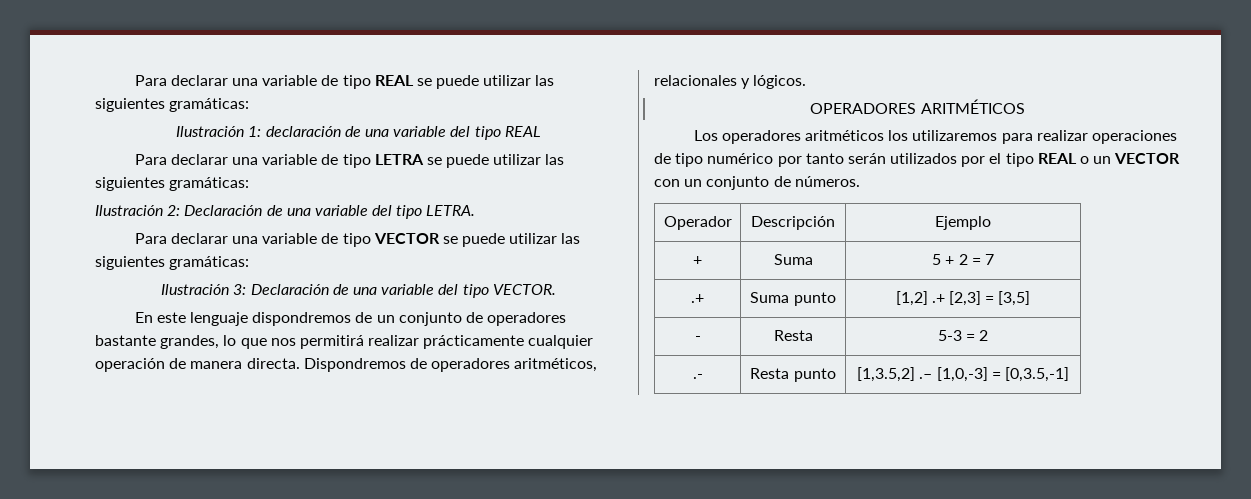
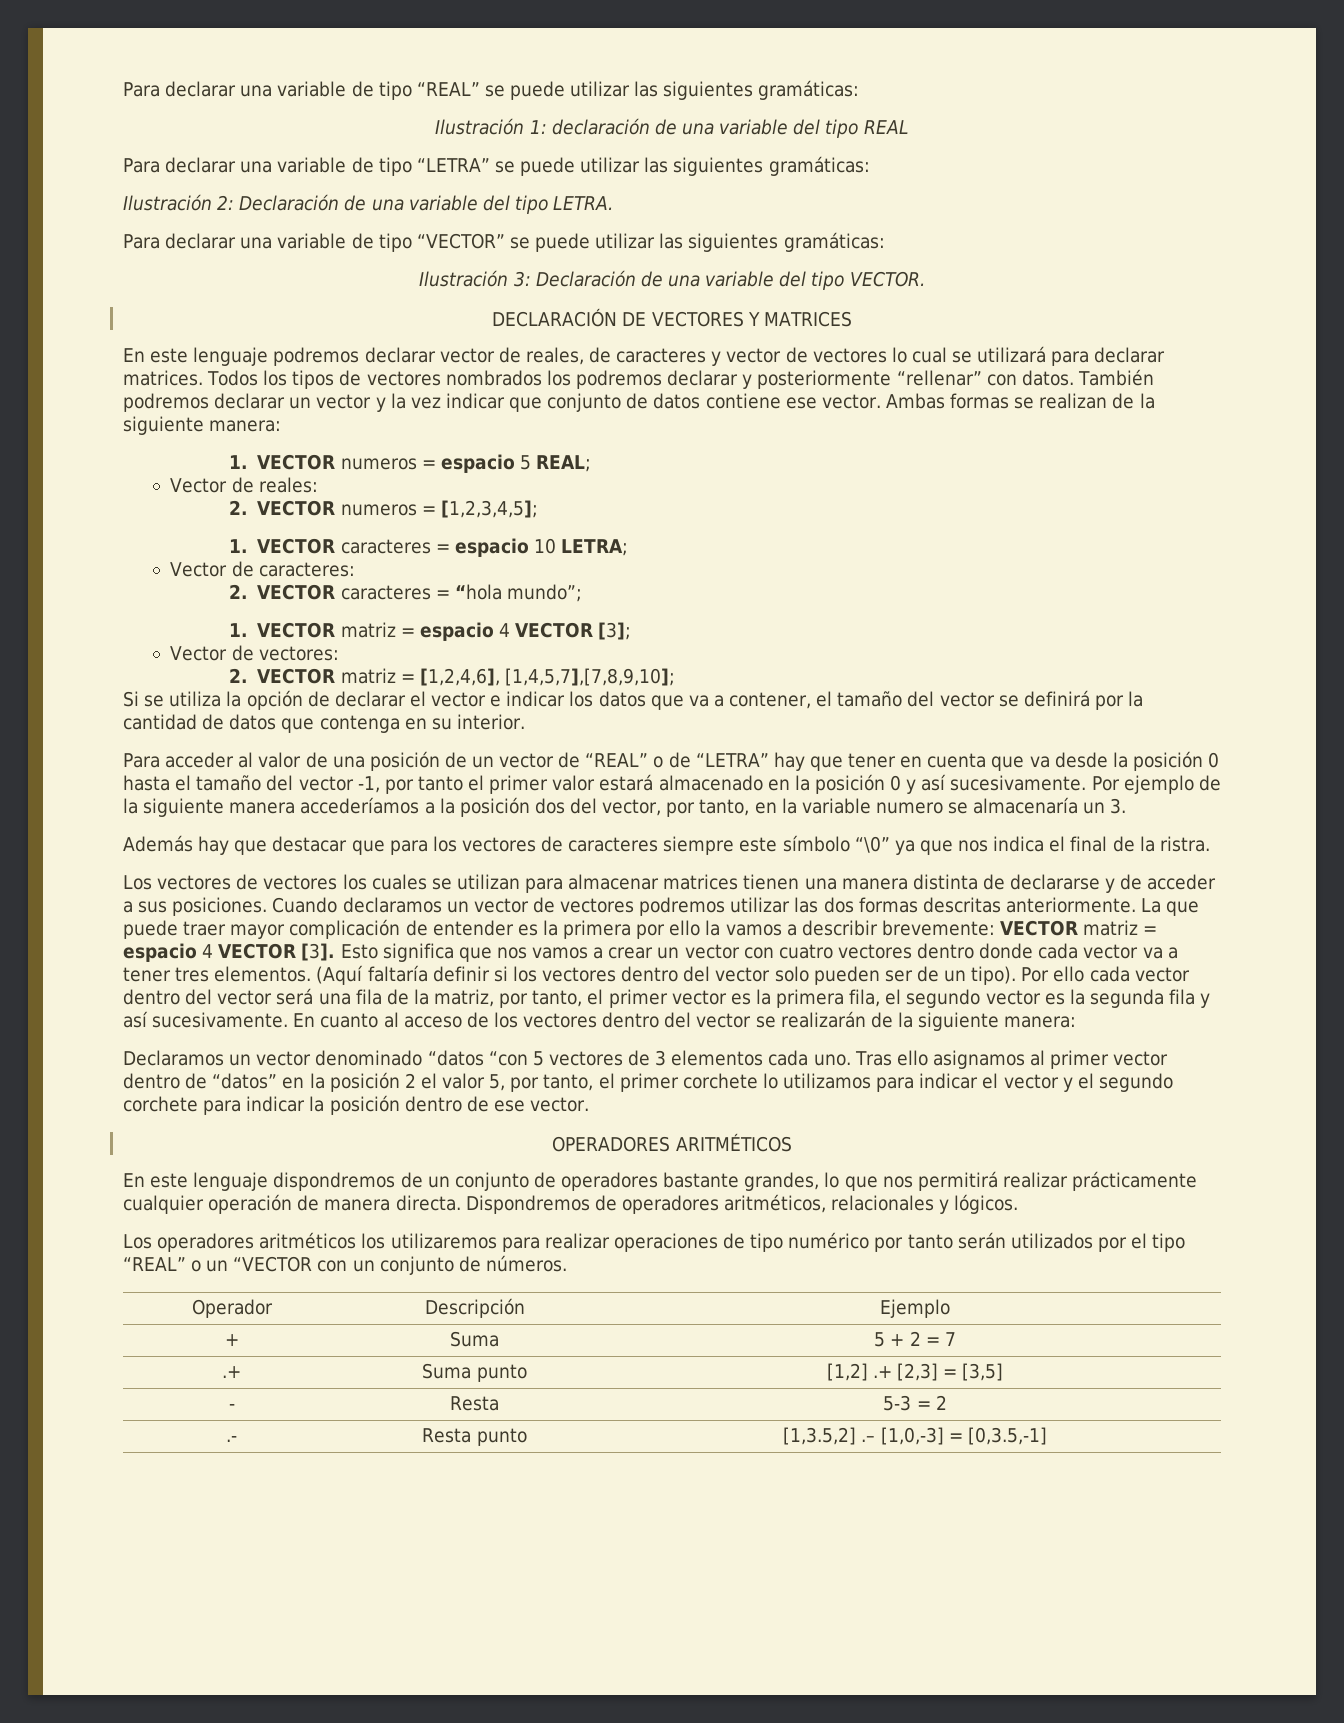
[134,75,414,89] Para declarar una variable de tipo REAL -> [123,81,480,100] Para declarar una variable de tipo “REAL”
[374,154,424,165] LETRA -> [416,158,490,172] “LETRA”
[373,233,440,244] VECTOR -> [416,233,505,249] “VECTOR”
(556, 289) none -> [492,308,852,327] [123,346,1166,366] [123,369,1154,389] [123,393,1155,412] [123,416,282,435] [228,454,592,473] [170,477,318,493] [228,500,538,518] [228,538,629,557] [170,561,355,577] [228,584,582,602] [228,622,632,641] [170,645,339,661] [228,668,675,686] [123,690,1144,710] [123,714,525,733] [123,751,1220,771] [123,774,1221,794] [123,797,1127,817] [123,835,1210,855] [123,874,1217,893] [123,897,1200,916] [123,919,1158,939] [123,943,1178,962] [123,965,1190,985] [123,988,1211,1008] [123,1011,1077,1031] [123,1050,1169,1069] [123,1072,1173,1092] [123,1095,590,1115] [552,1133,792,1152] // DECLARACIÓN DE VECTORES Y MATRICES // En este lenguaje podremos declarar vector de reales, de caracteres y vector de vectores lo cual se utilizará para declarar matrices. Todos los tipos de vectores nombrados los podremos declarar y posteriormente “rellenar” con datos. También podremos declarar un vector y la vez indicar que conjunto de datos contiene ese vector. Ambas formas se realizan de la siguiente manera: // 1. VECTOR numeros = espacio 5 REAL; // Vector de reales: // 2. VECTOR numeros = [1,2,3,4,5]; // 1. VECTOR caracteres = espacio 10 LETRA; // Vector de caracteres: // 2. VECTOR caracteres = “hola mundo”; // 1. VECTOR matriz = espacio 4 VECTOR [3]; // Vector de vectores: // 2. VECTOR matriz = [1,2,4,6], [1,4,5,7],[7,8,9,10]; // Si se utiliza la opción de declarar el vector e indicar los datos que va a contener, el tamaño del vector se definirá por la cantidad de datos que contenga en su interior. // Para acceder al valor de una posición de un vector de “REAL” o de “LETRA” hay que tener en cuenta que va desde la posición 0 hasta el tamaño del vector -1, por tanto el primer valor estará almacenado en la posición 0 y así sucesivamente. Por ejemplo de la siguiente manera accederíamos a la posición dos del vector, por tanto, en la variable numero se almacenaría un 3. // Además hay que destacar que para los vectores de caracteres siempre este símbolo “\0” ya que nos indica el final de la ristra. // Los vectores de vectores los cuales se utilizan para almacenar matrices tienen una manera distinta de declararse y de acceder a sus posiciones. Cuando declaramos un vector de vectores podremos utilizar las dos formas descritas anteriormente. La que puede traer mayor complicación de entender es la primera por ello la vamos a describir brevemente: VECTOR matriz = espacio 4 VECTOR [3]. Esto significa que nos vamos a crear un vector con cuatro vectores dentro donde cada vector va a tener tres elementos. (Aquí faltaría definir si los vectores dentro del vector solo pueden ser de un tipo). Por ello cada vector dentro del vector será una fila de la matriz, por tanto, el primer vector es la primera fila, el segundo vector es la segunda fila y así sucesivamente. En cuanto al acceso de los vectores dentro del vector se realizarán de la siguiente manera: // Declaramos un vector denominado “datos “con 5 vectores de 3 elementos cada uno. Tras ello asignamos al primer vector dentro de “datos” en la posición 2 el valor 5, por tanto, el primer corchete lo utilizamos para indicar el vector y el segundo corchete para indicar la posición dentro de ese vector. // OPERADORES ARITMÉTICOS
[810,99,1025,114] // OPERADORES ARITMÉTICOS -> (1019, 1204) none
[1037,153,1077,164] REAL -> [123,1257,186,1271] “REAL”
[1114,153,1181,164] VECTOR -> [233,1256,313,1272] “VECTOR

